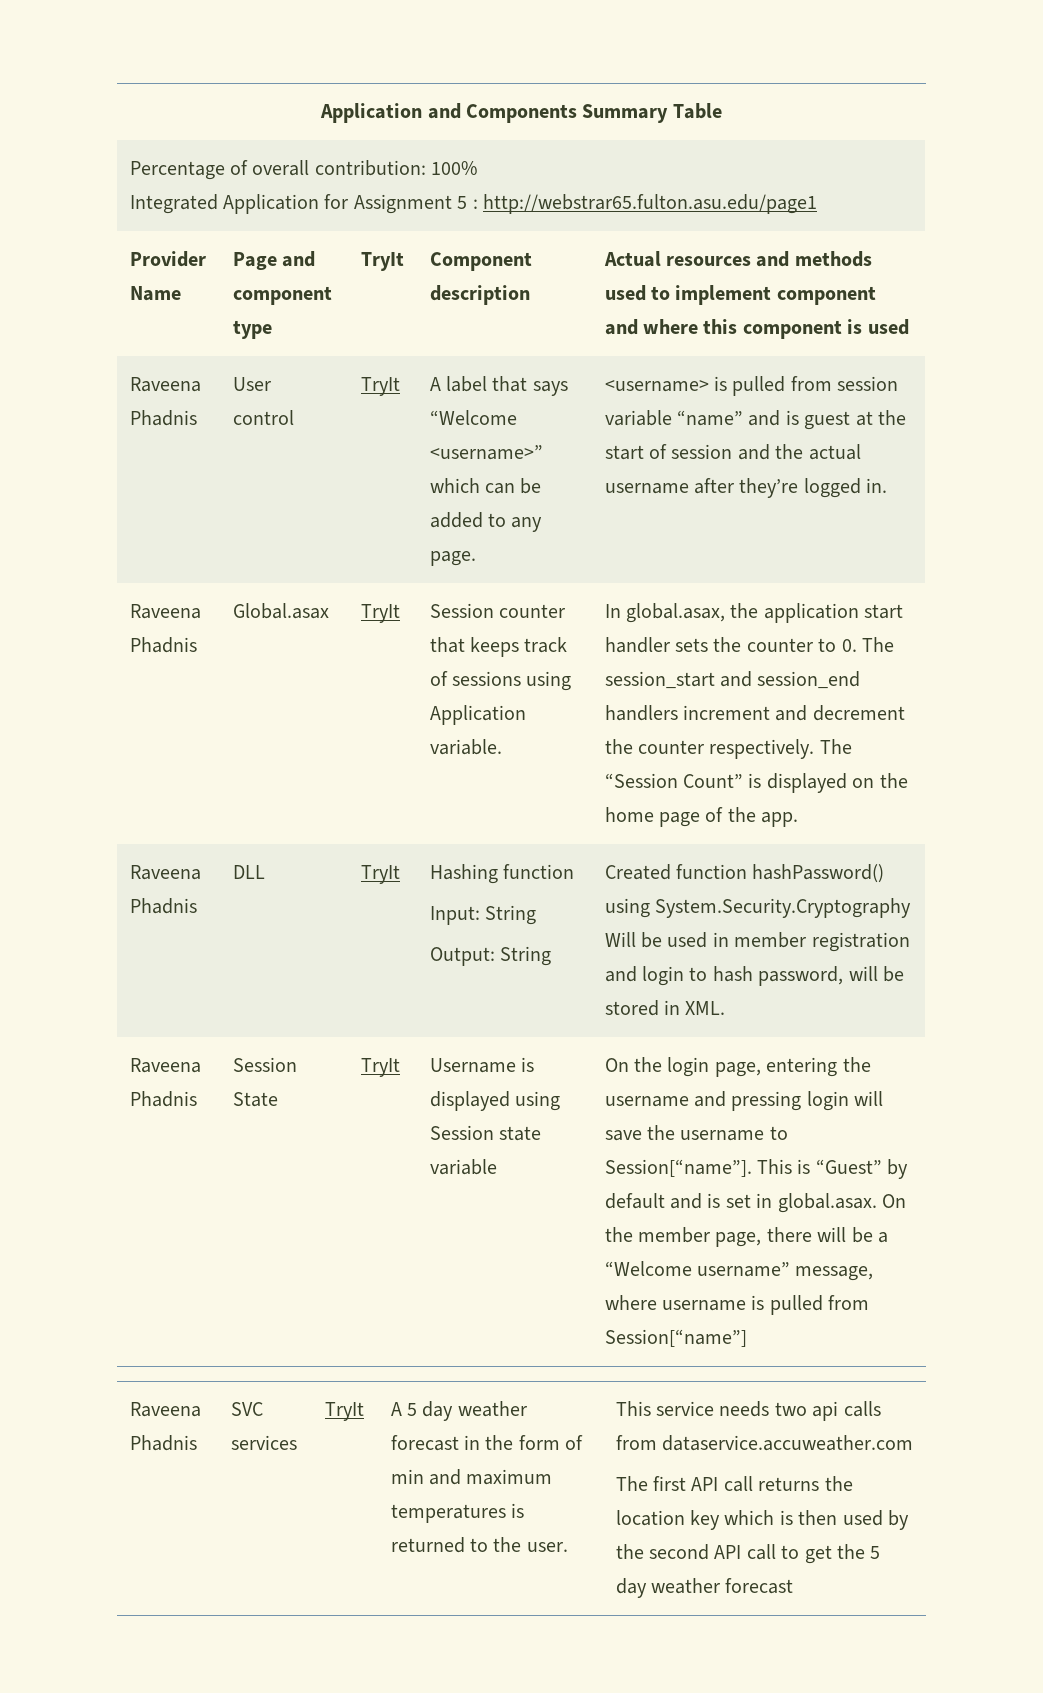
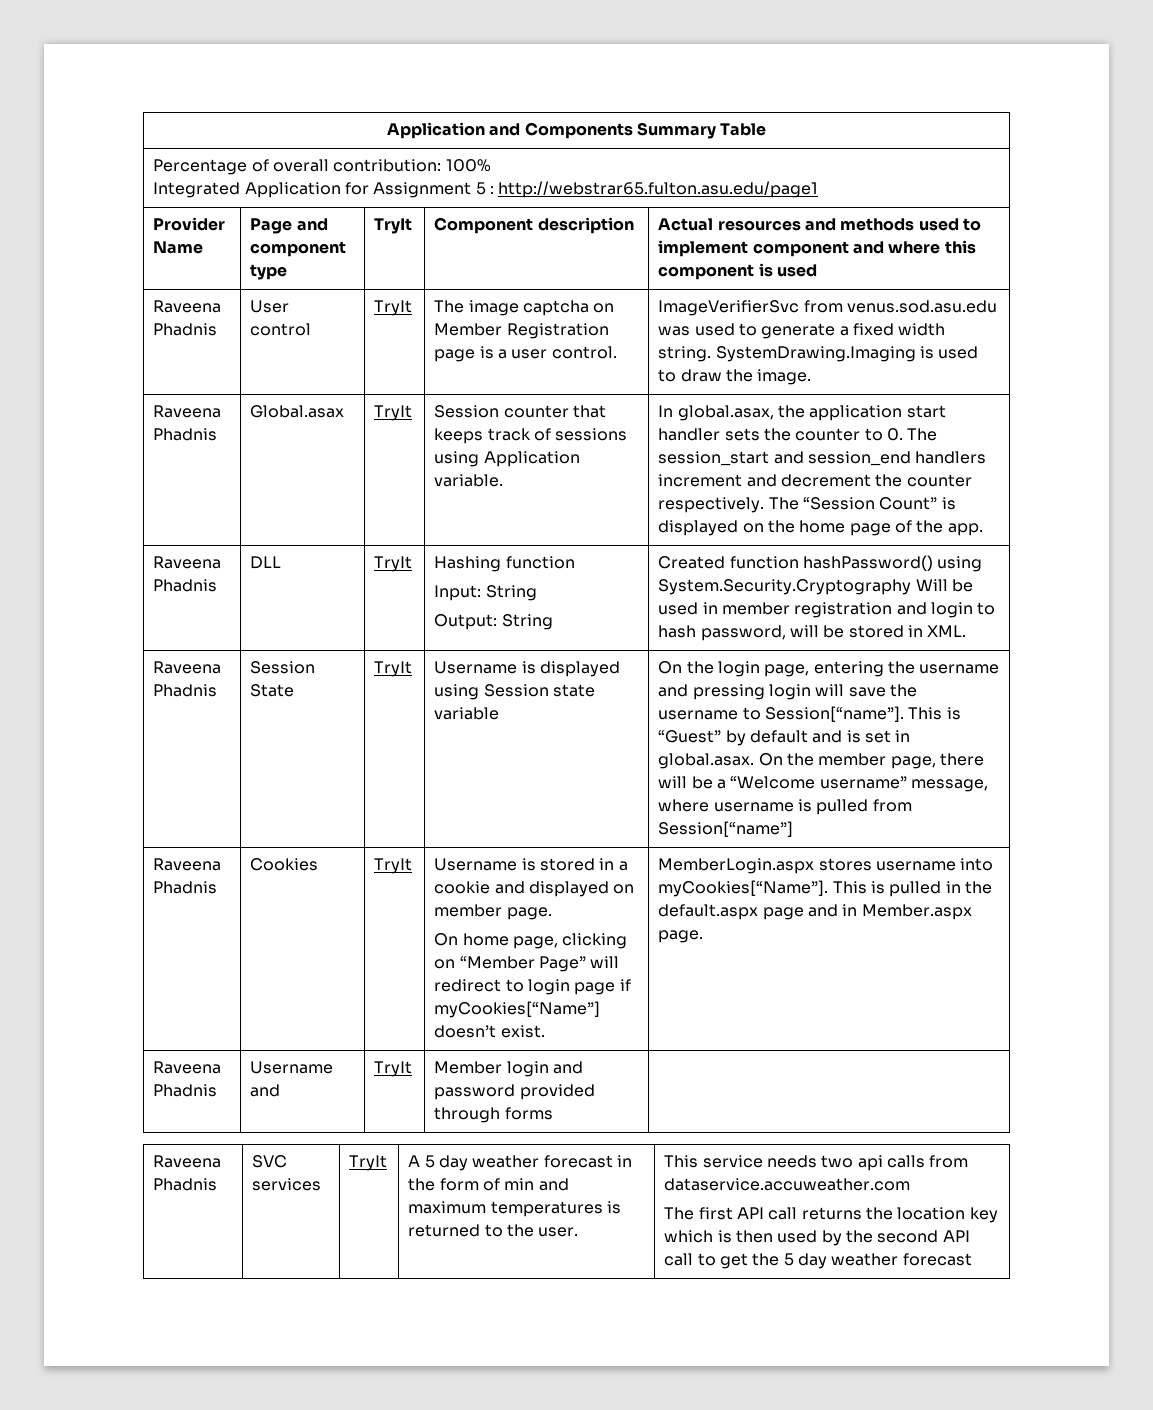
[429,376,568,396] [429,410,517,425] [429,445,543,460] [429,478,542,494] [429,512,543,532] [429,551,476,566] [604,376,899,396] [604,410,906,430] [604,444,861,460] [604,478,888,498] A label that says “Welcome <username>” which can be added to any page. | <username> is pulled from session variable “name” and is guest at the start of session and the actual username after they’re logged in. -> [434,300,615,316] [434,323,609,339] [434,346,617,362] [658,300,998,316] [658,323,946,339] [658,346,979,362] [658,369,812,385] The image captcha on Member Registration page is a user control. | ImageVerifierSvc from venus.sod.asu.edu was used to generate a fixed width string. SystemDrawing.Imaging is used to draw the image.
(747, 1338) none -> [153,858,222,871] [153,881,218,894] [250,858,319,871] [374,858,413,874] [434,858,628,871] [434,881,635,897] [434,904,552,920] [434,933,628,949] [434,956,620,972] [434,979,631,995] [434,1001,601,1018] [434,1025,545,1038] [658,858,994,874] [658,880,992,897] [658,904,972,920] [658,930,704,943] [153,1061,222,1074] [153,1084,218,1097] [250,1061,334,1074] [250,1084,281,1097] [374,1061,413,1077] [434,1061,584,1077] [434,1084,595,1100] [434,1107,553,1123] // Raveena Phadnis | Cookies | TryIt | Username is stored in a cookie and displayed on member page. // On home page, clicking on “Member Page” will redirect to login page if myCookies[“Name”] doesn’t exist. | MemberLogin.aspx stores username into myCookies[“Name”]. This is pulled in the default.aspx page and in Member.aspx page. // Raveena Phadnis | Username and | TryIt | Member login and password provided through forms |

